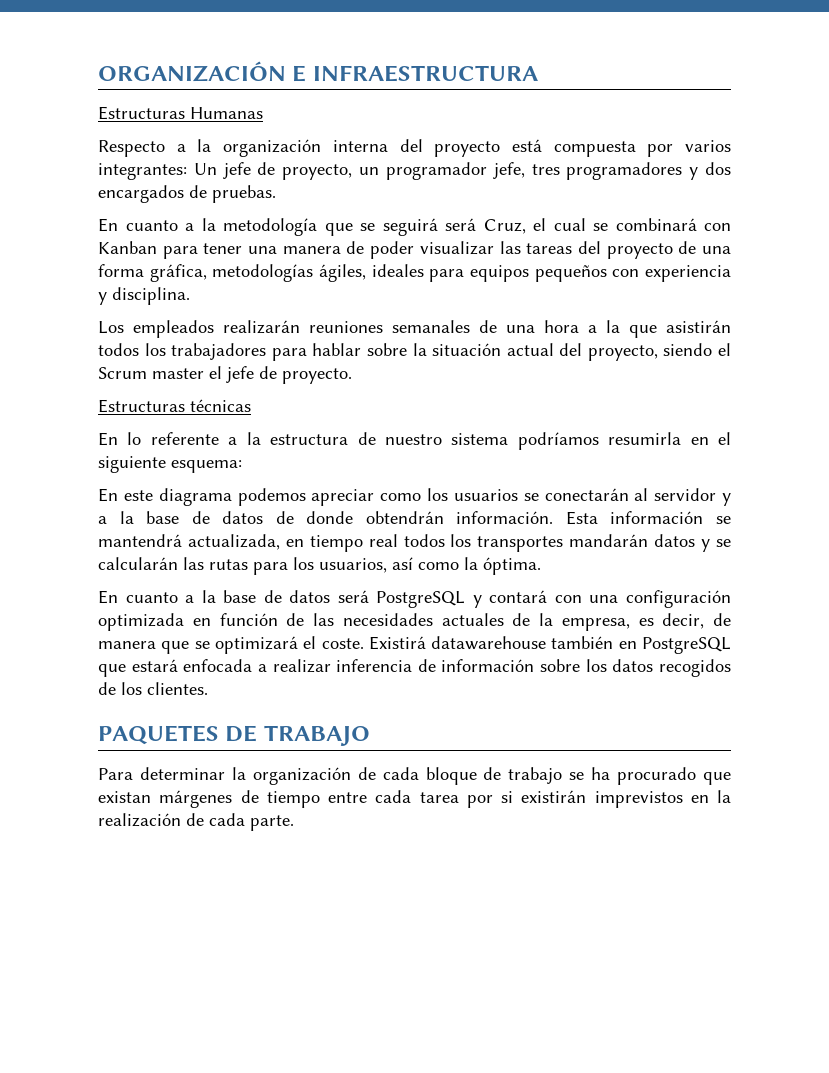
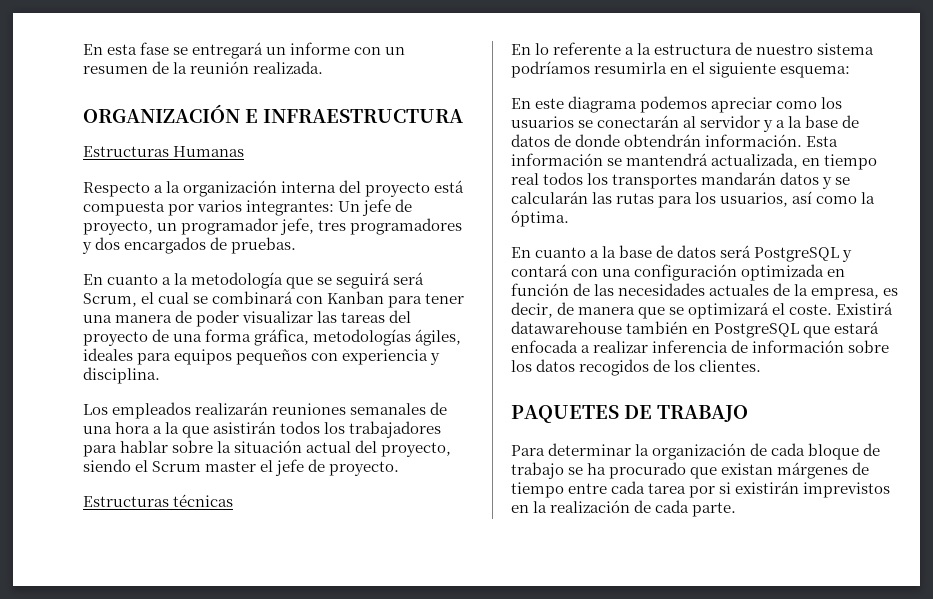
(98, 71) none -> [83,42,406,59] [83,61,324,74] En esta fase se entregará un informe con un resumen de la reunión realizada. //
[483,219,526,234] Cruz, -> [83,293,137,307] Scrum,

